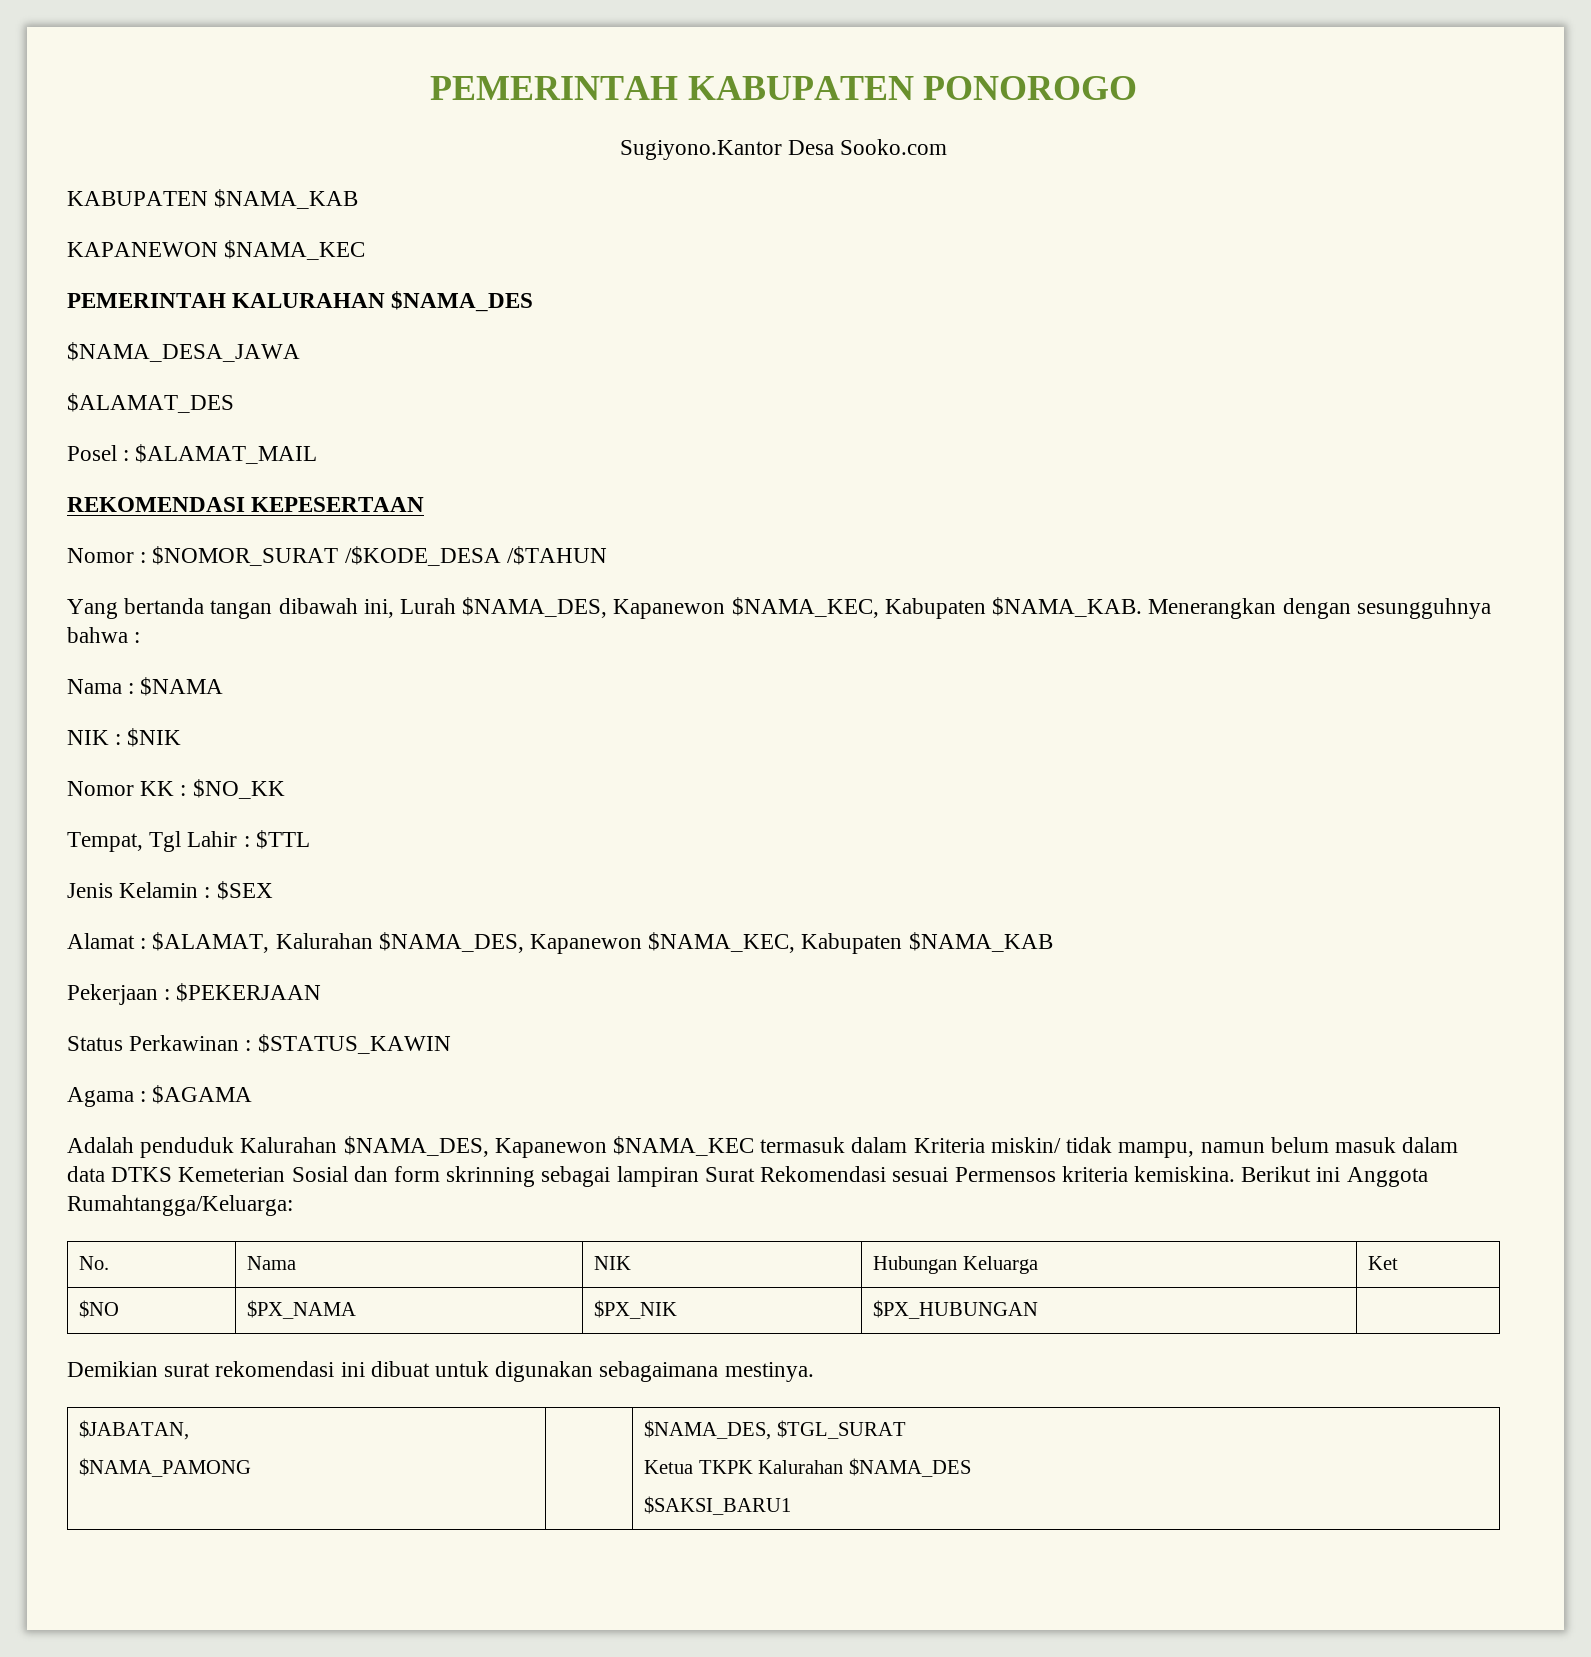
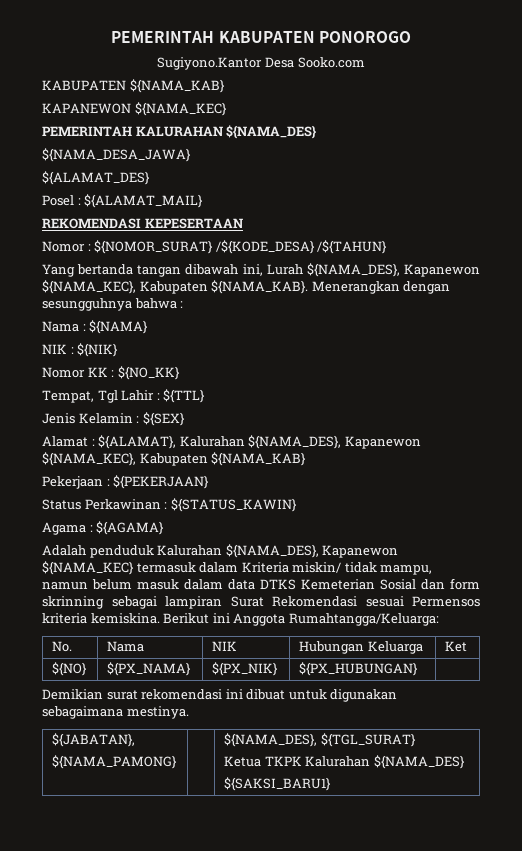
[214,189,359,209] $NAMA_KAB -> [129,79,225,93] ${NAMA_KAB}
[224,240,366,260] $NAMA_KEC -> [134,102,227,116] ${NAMA_KEC}
[391,291,534,312] [67,342,300,362] [67,393,234,413] $NAMA_DES // $NAMA_DESA_JAWA // $ALAMAT_DES -> [226,125,317,139] [42,148,191,162] [42,171,150,185] ${NAMA_DES} // ${NAMA_DESA_JAWA} // ${ALAMAT_DES}
[135,444,318,464] $ALAMAT_MAIL -> [84,194,204,208] ${ALAMAT_MAIL}
[152,546,607,566] $NOMOR_SURAT /$KODE_DESA /$TAHUN -> [94,240,388,254] ${NOMOR_SURAT} /${KODE_DESA} /${TAHUN}
[462,597,1143,619] $NAMA_DES, Kapanewon $NAMA_KEC, Kabupaten $NAMA_KAB. -> [306,263,480,277] [42,280,309,294] ${NAMA_DES}, Kapanewon ${NAMA_KEC}, Kabupaten ${NAMA_KAB}.
[140,677,224,696] $NAMA -> [89,320,149,334] ${NAMA}
[127,728,182,747] $NIK -> [77,343,119,357] ${NIK}
[192,779,285,799] $NO_KK -> [117,366,180,380] ${NO_KK}
[255,830,310,849] $TTL -> [163,389,206,403] ${TTL}
[216,881,273,900] $SEX -> [142,412,185,426] ${SEX}
[152,932,1053,954] $ALAMAT, Kalurahan $NAMA_DES, Kapanewon $NAMA_KEC, Kabupaten $NAMA_KAB -> [98,435,421,449] [42,452,307,466] ${ALAMAT}, Kalurahan ${NAMA_DES}, Kapanewon ${NAMA_KEC}, Kabupaten ${NAMA_KAB}
[176,983,322,1002] $PEKERJAAN -> [113,475,210,489] ${PEKERJAAN}
[257,1034,451,1054] $STATUS_KAWIN -> [170,498,297,512] ${STATUS_KAWIN}
[152,1085,253,1104] $AGAMA -> [96,521,165,535] ${AGAMA}
[343,1136,755,1158] $NAMA_DES, Kapanewon $NAMA_KEC -> [225,544,399,558] [42,561,134,575] ${NAMA_DES}, Kapanewon ${NAMA_KEC}
[79,1300,120,1318] [247,1300,357,1319] [594,1300,678,1319] [873,1300,1039,1319] $NO | $PX_NAMA | $PX_NIK | $PX_HUBUNGAN -> [52,662,88,676] [107,662,192,676] [212,662,279,676] [299,662,419,676] ${NO} | ${PX_NAMA} | ${PX_NIK} | ${PX_HUBUNGAN}
[79,1420,190,1440] [79,1458,252,1477] [644,1420,906,1440] $JABATAN, // $NAMA_PAMONG | | $NAMA_DES, $TGL_SURAT -> [52,733,136,747] [52,755,178,769] [224,733,416,747] ${JABATAN}, // ${NAMA_PAMONG} | | ${NAMA_DES}, ${TGL_SURAT}
[848,1458,971,1477] [644,1496,792,1515] $NAMA_DES // $SAKSI_BARU1 -> [373,755,465,769] [224,777,332,791] ${NAMA_DES} // ${SAKSI_BARU1}

